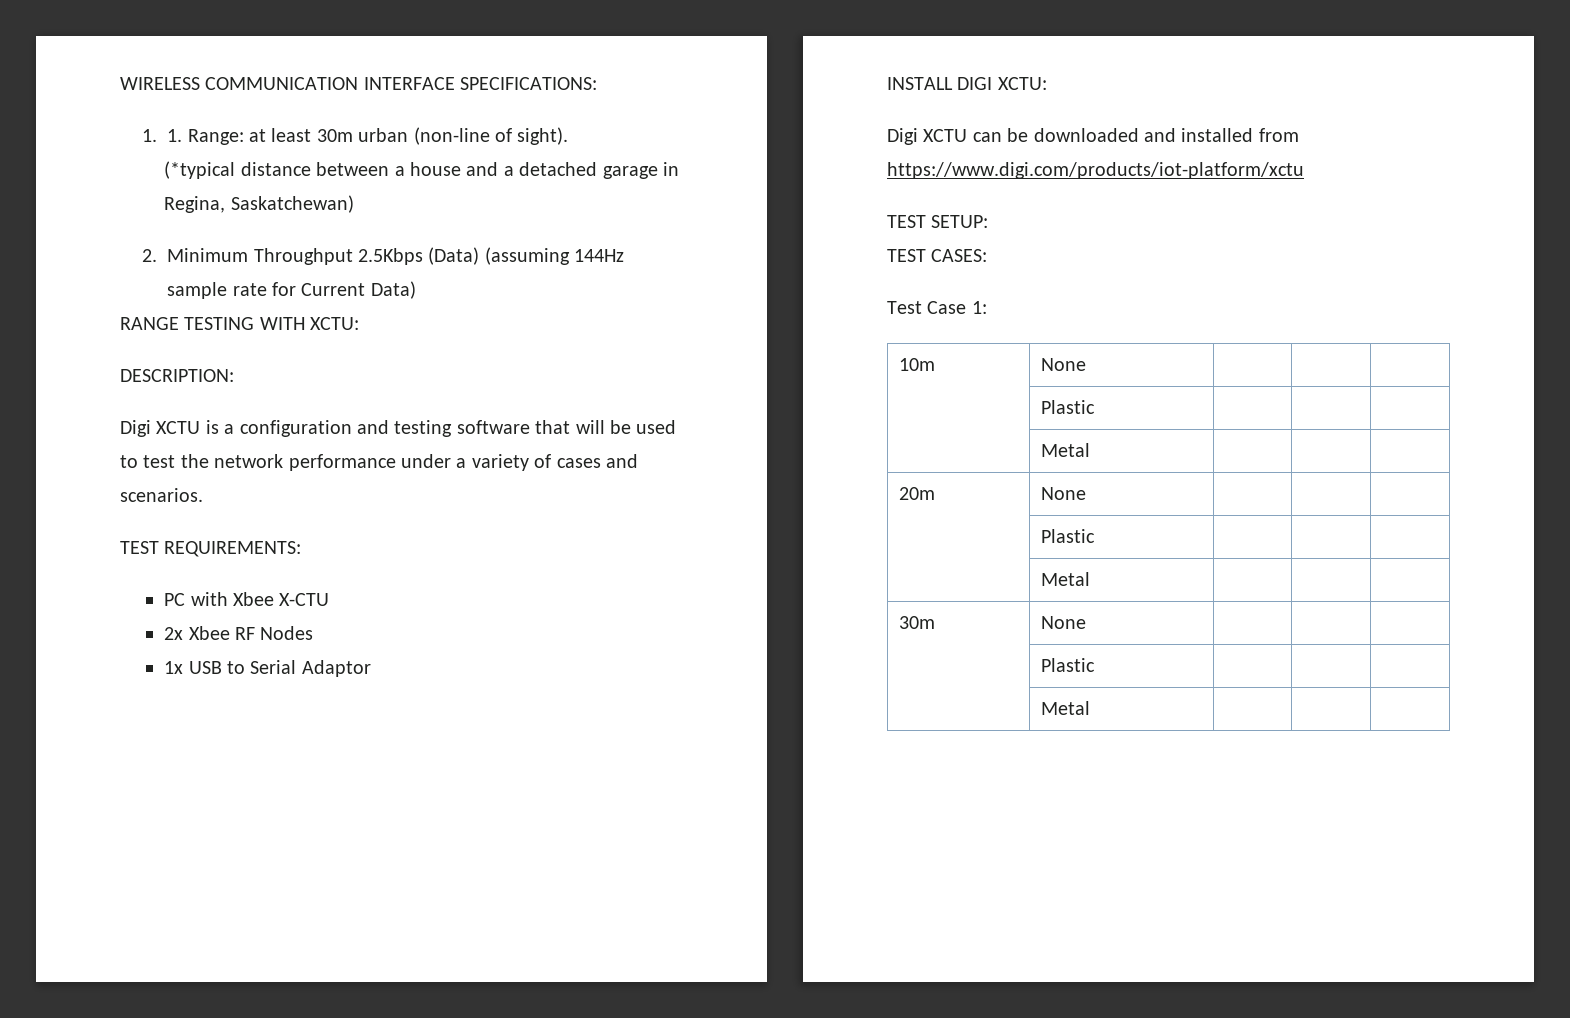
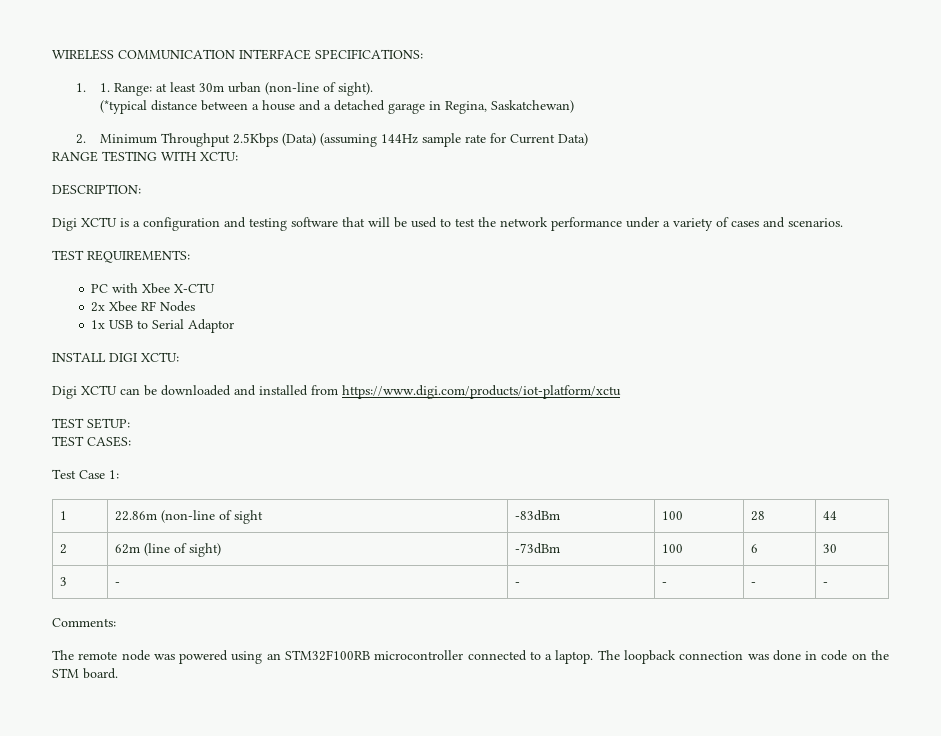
[898,358,935,371] [1040,358,1086,371] [1040,400,1095,414] [1040,443,1090,457] [898,487,935,500] [1040,487,1086,500] [1040,529,1095,543] [1040,572,1090,586] [898,616,935,629] [1040,616,1086,629] [1040,658,1095,672] [1040,701,1090,715] 10m | None | | | // | Plastic | | | // | Metal | | | // 20m | None | | | // | Plastic | | | // | Metal | | | // 30m | None | | | // | Plastic | | | // | Metal | | | -> [59,511,67,520] [114,510,263,524] [514,510,560,521] [661,511,683,520] [750,511,765,521] [822,511,837,520] [59,544,67,554] [114,543,221,557] [514,543,560,554] [661,544,683,553] [750,544,758,553] [822,544,837,553] [59,577,67,586] [114,582,120,586] [514,582,520,586] [661,582,667,586] [750,582,756,586] [822,582,828,586] [52,618,116,627] [52,650,890,664] [52,668,118,679] 1 | 22.86m (non-line of sight | -83dBm | 100 | 28 | 44 // 2 | 62m (line of sight) | -73dBm | 100 | 6 | 30 // 3 | - | - | - | - | - // Comments: // The remote node was powered using an STM32F100RB microcontroller connected to a laptop. The loopback connection was done in code on the STM board.

